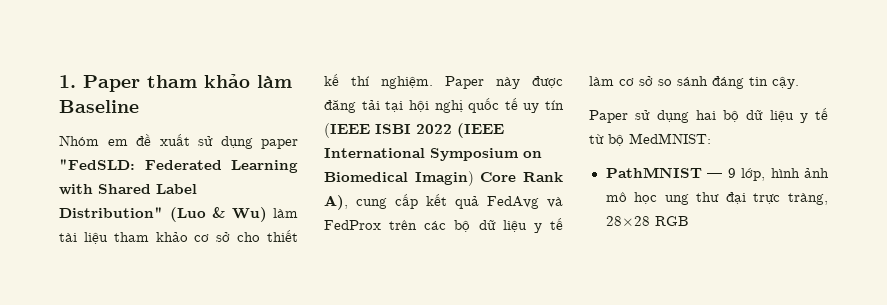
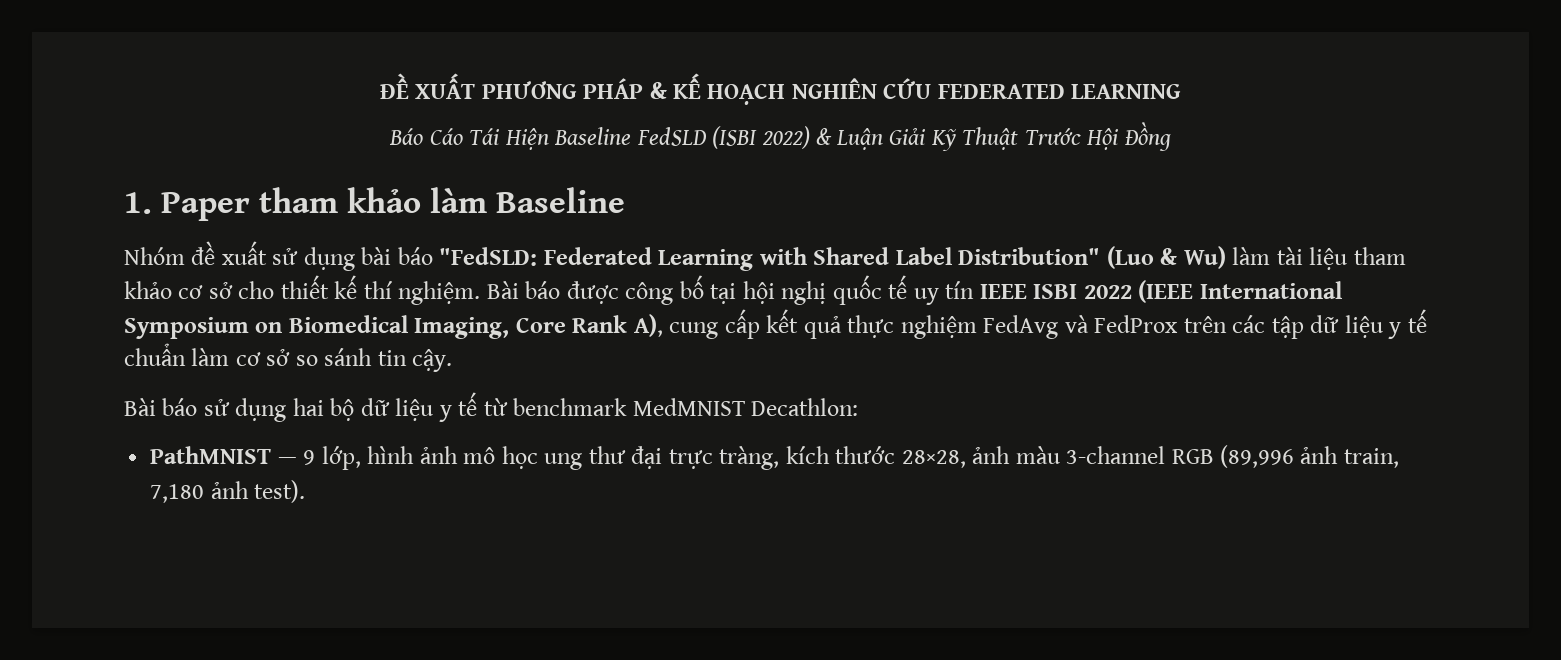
(59, 81) none -> [379,73,1182,105] [389,122,1171,151] ĐỀ XUẤT PHƯƠNG PHÁP & KẾ HOẠCH NGHIÊN CỨU FEDERATED LEARNING // Báo Cáo Tái Hiện Baseline FedSLD (ISBI 2022) & Luận Giải Kỹ Thuật Trước Hội Đồng //
[107,139,128,146] em -> (185, 256) none
[261,139,298,149] paper -> [361,247,433,265] bài báo
[445,76,563,89] [324,100,380,113] Paper này được đăng tải -> [486,275,704,305] Bài báo được công bố
[324,123,370,138] (IEEE -> [979,284,1027,299] IEEE
[414,171,474,186] Imagin) -> [414,317,510,339] Imaging,
(479, 202) none -> [847,315,977,339] thực nghiệm
[454,218,563,233] bộ dữ liệu y tế -> [1271,309,1427,339] [124,343,186,366] tập dữ liệu y tế chuẩn
[712,76,744,89] đáng -> (373, 357) none
[589,110,628,123] Paper -> [124,398,198,416] Bài báo
[608,133,711,146] bộ MedMNIST: -> [513,398,859,416] benchmark MedMNIST Decathlon:
[605,216,689,226] 28×28 RGB -> [785,445,1399,468] [150,480,306,503] kích thước 28×28, ảnh màu 3-channel RGB (89,996 ảnh train, 7,180 ảnh test).

